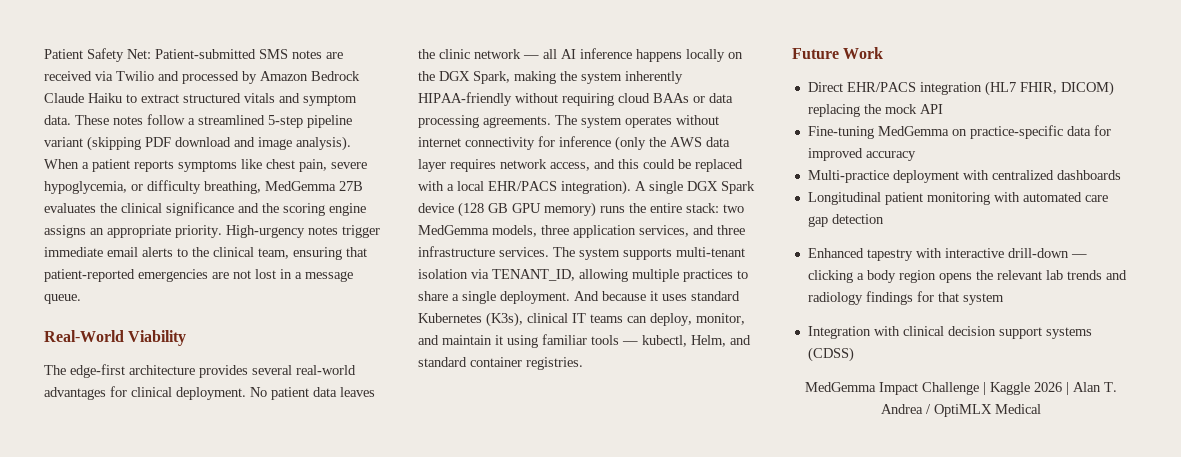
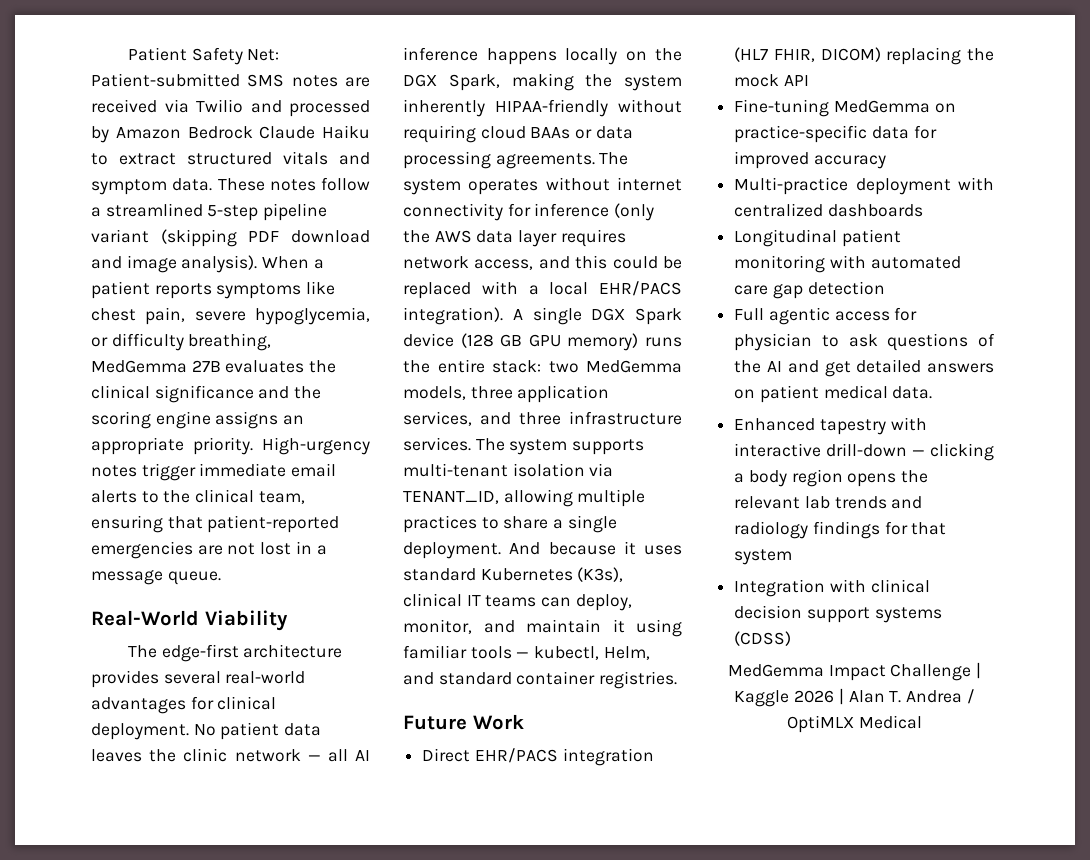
(884, 219) none -> [734,307,918,325] [734,333,995,351] [734,359,994,377] [734,385,933,403] // Full agentic access for physician to ask questions of the AI and get detailed answers on patient medical data.

